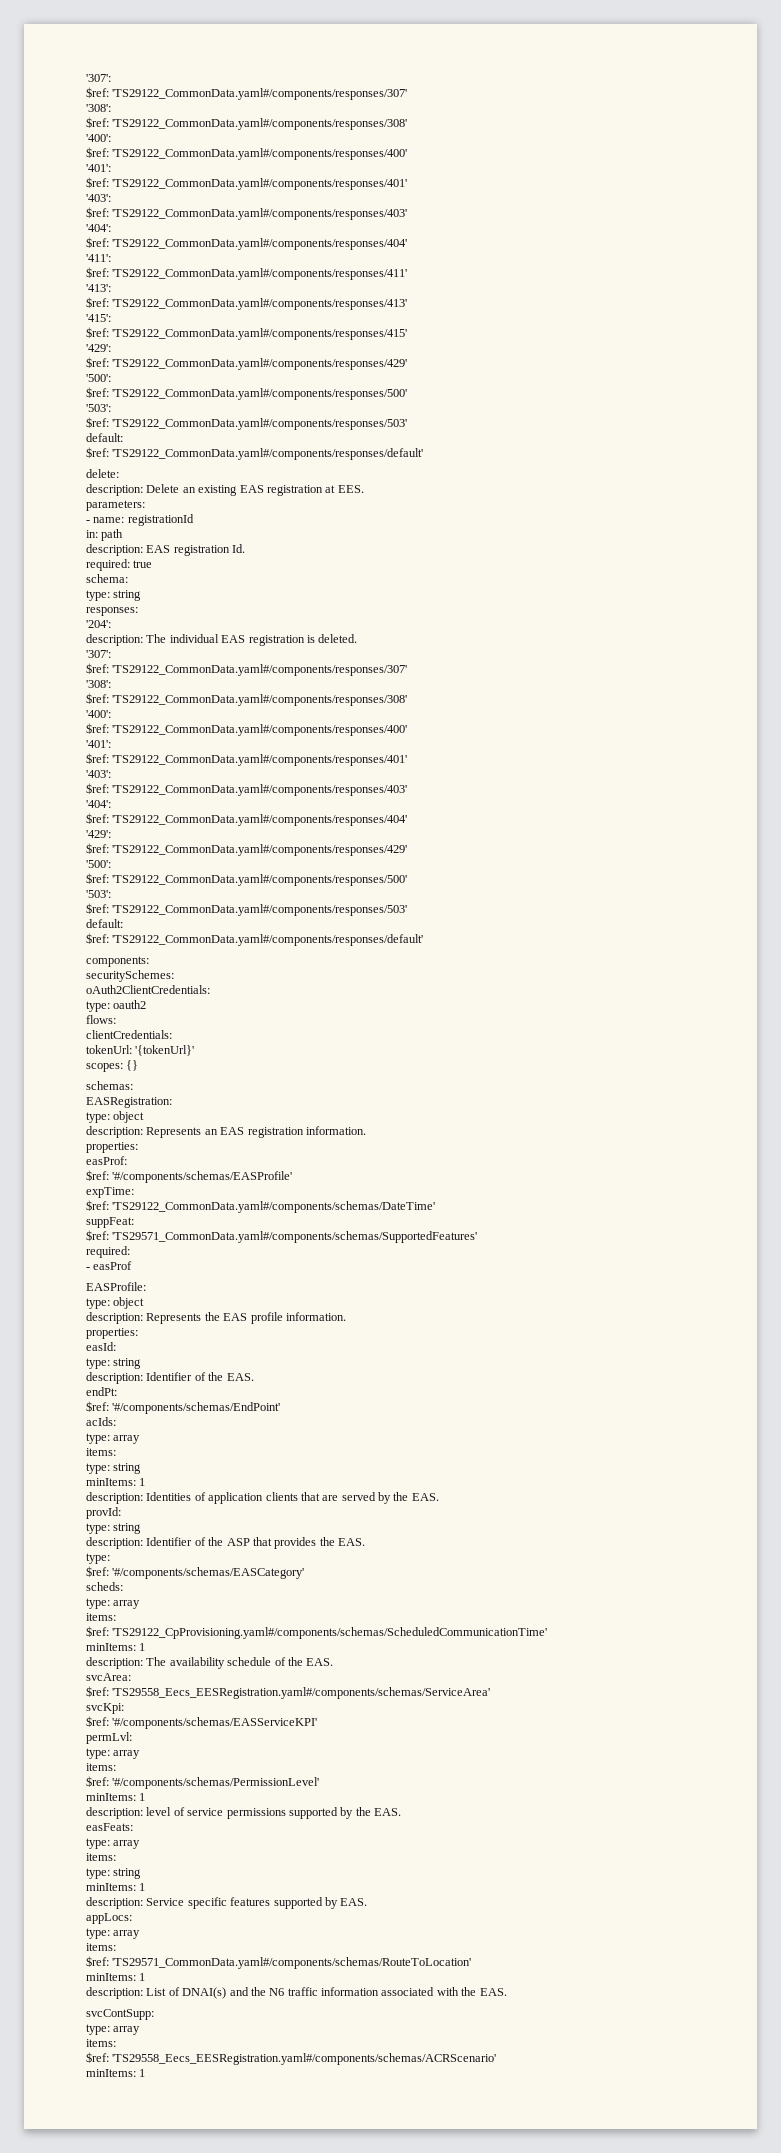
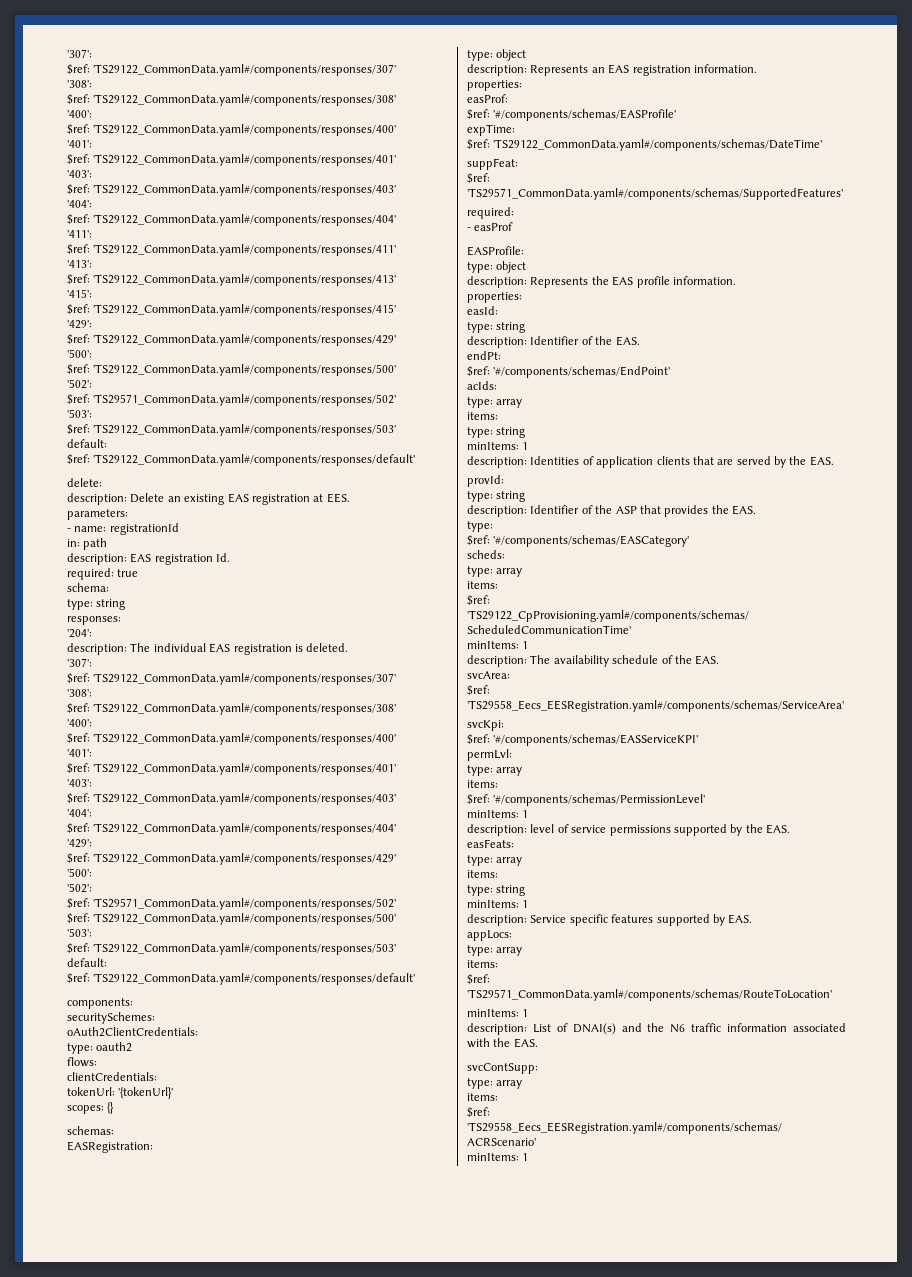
(408, 394) none -> [67,379,92,389] [67,394,397,406] // '502': // $ref: 'TS29571_CommonData.yaml#/components/responses/502'
(111, 864) none -> [67,883,92,893] [67,898,397,910] // '502': // $ref: 'TS29571_CommonData.yaml#/components/responses/502'

